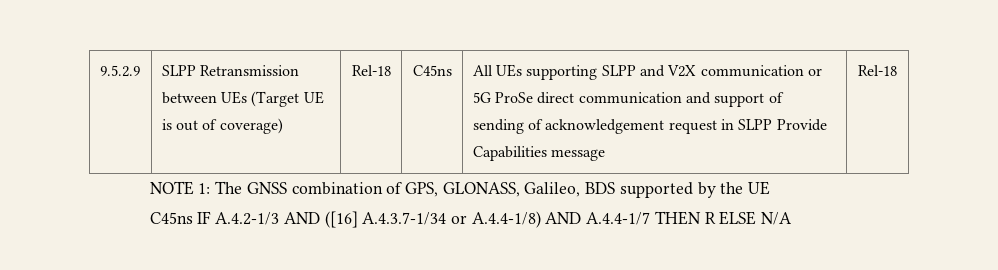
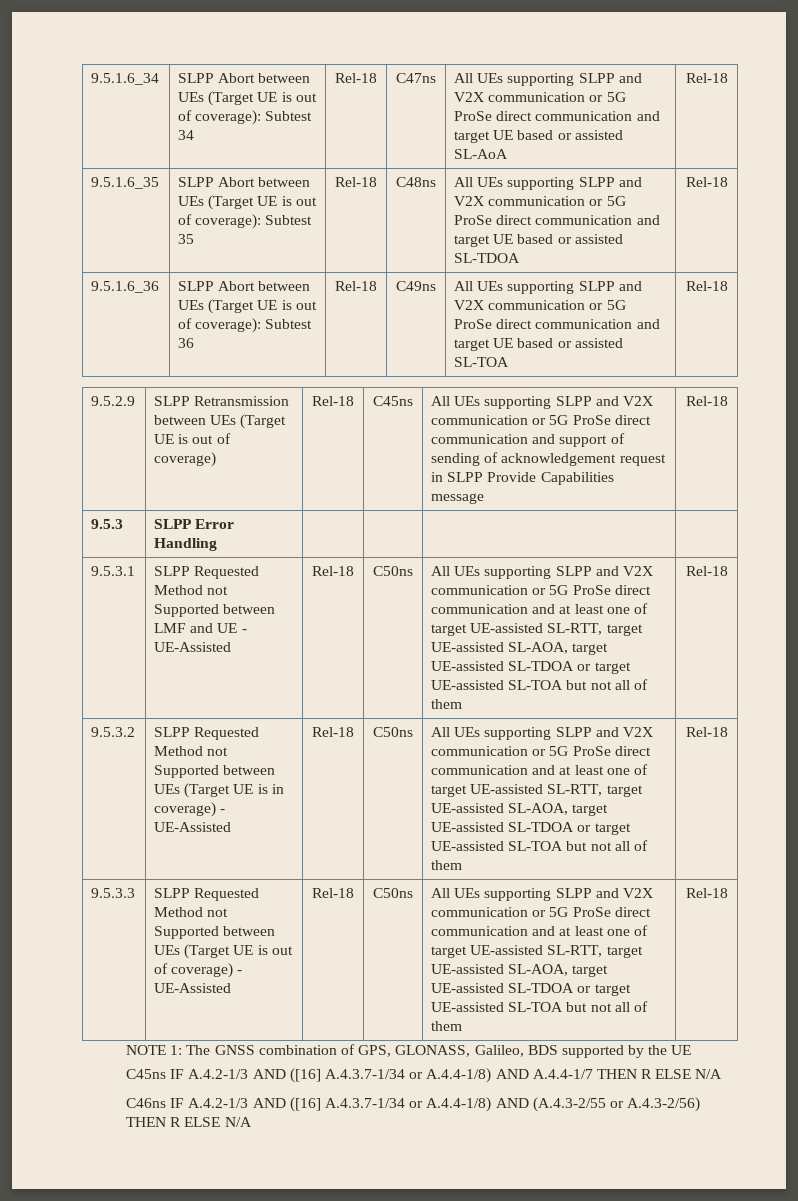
(99, 71) none -> [91,73,160,85] [178,73,311,83] [178,91,317,106] [178,110,313,125] [178,130,195,140] [335,73,377,83] [396,73,436,83] [454,73,642,86] [454,92,626,102] [454,111,660,121] [454,130,623,143] [454,149,509,159] [685,73,728,83] [91,177,160,189] [178,177,311,187] [178,195,317,210] [178,214,313,229] [178,234,195,244] [335,177,377,187] [396,177,436,187] [454,177,642,190] [454,196,626,206] [454,215,660,225] [454,234,623,247] [454,253,521,263] [685,177,728,187] [91,281,160,293] [178,281,311,291] [178,299,317,314] [178,318,313,333] [178,338,195,348] [335,281,377,291] [396,281,436,291] [454,281,642,294] [454,300,626,310] [454,319,660,329] [454,338,623,351] [454,357,510,367] [685,281,728,291] 9.5.1.6_34 | SLPP Abort between UEs (Target UE is out of coverage): Subtest 34 | Rel-18 | C47ns | All UEs supporting SLPP and V2X communication or 5G ProSe direct communication and target UE based or assisted SL-AoA | Rel-18 // 9.5.1.6_35 | SLPP Abort between UEs (Target UE is out of coverage): Subtest 35 | Rel-18 | C48ns | All UEs supporting SLPP and V2X communication or 5G ProSe direct communication and target UE based or assisted SL-TDOA | Rel-18 // 9.5.1.6_36 | SLPP Abort between UEs (Target UE is out of coverage): Subtest 36 | Rel-18 | C49ns | All UEs supporting SLPP and V2X communication or 5G ProSe direct communication and target UE based or assisted SL-TOA | Rel-18 //
(897, 70) none -> [91,519,124,529] [154,519,235,529] [154,538,218,551] [91,566,136,576] [154,566,260,579] [154,585,229,595] [154,604,276,617] [154,623,247,633] [154,642,232,652] [312,566,354,576] [373,566,413,576] [431,566,653,579] [431,585,651,595] [431,603,648,614] [431,623,643,636] [431,642,609,655] [431,661,631,674] [431,679,648,690] [431,699,463,709] [685,566,728,576] [91,727,136,737] [154,727,260,740] [154,746,229,756] [154,765,276,778] [154,783,284,798] [154,802,226,817] [154,822,232,832] [312,727,354,737] [373,727,413,737] [431,727,653,740] [431,746,651,756] [431,764,648,775] [431,784,643,797] [431,803,609,816] [431,822,631,835] [431,840,648,851] [431,860,463,870] [685,727,728,737] [91,888,136,898] [154,888,260,901] [154,907,229,917] [154,926,276,939] [154,944,293,959] [154,963,243,978] [154,983,232,993] [312,888,354,898] [373,888,413,898] [431,888,653,901] [431,907,651,917] [431,925,648,936] [431,945,643,958] [431,964,609,977] [431,983,631,996] [431,1001,648,1012] [431,1021,463,1031] [685,888,728,898] // 9.5.3 | SLPP Error Handling | | | | // 9.5.3.1 | SLPP Requested Method not Supported between LMF and UE - UE-Assisted | Rel-18 | C50ns | All UEs supporting SLPP and V2X communication or 5G ProSe direct communication and at least one of target UE-assisted SL-RTT, target UE-assisted SL-AOA, target UE-assisted SL-TDOA or target UE-assisted SL-TOA but not all of them | Rel-18 // 9.5.3.2 | SLPP Requested Method not Supported between UEs (Target UE is in coverage) - UE-Assisted | Rel-18 | C50ns | All UEs supporting SLPP and V2X communication or 5G ProSe direct communication and at least one of target UE-assisted SL-RTT, target UE-assisted SL-AOA, target UE-assisted SL-TDOA or target UE-assisted SL-TOA but not all of them | Rel-18 // 9.5.3.3 | SLPP Requested Method not Supported between UEs (Target UE is out of coverage) - UE-Assisted | Rel-18 | C50ns | All UEs supporting SLPP and V2X communication or 5G ProSe direct communication and at least one of target UE-assisted SL-RTT, target UE-assisted SL-AOA, target UE-assisted SL-TDOA or target UE-assisted SL-TOA but not all of them | Rel-18
(793, 218) none -> [126,1097,701,1112] [126,1117,252,1127] // C46ns IF A.4.2-1/3 AND ([16] A.4.3.7-1/34 or A.4.4-1/8) AND (A.4.3-2/55 or A.4.3-2/56) THEN R ELSE N/A

